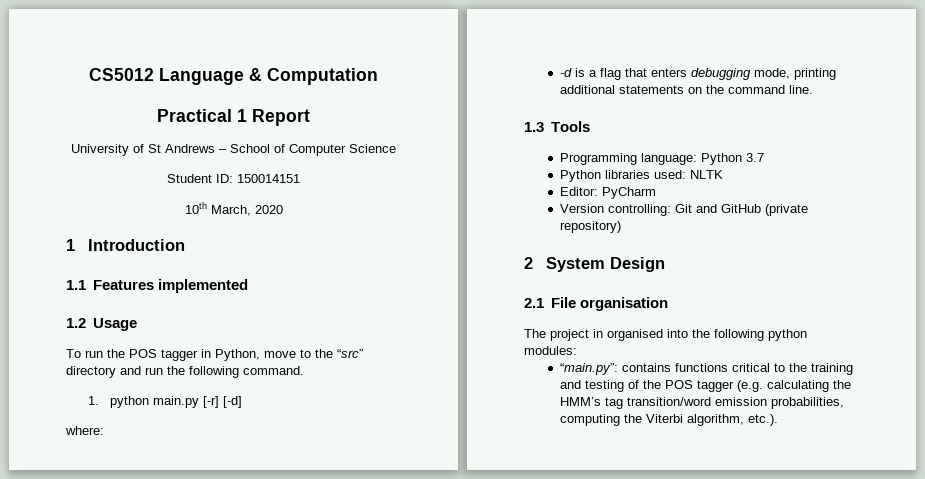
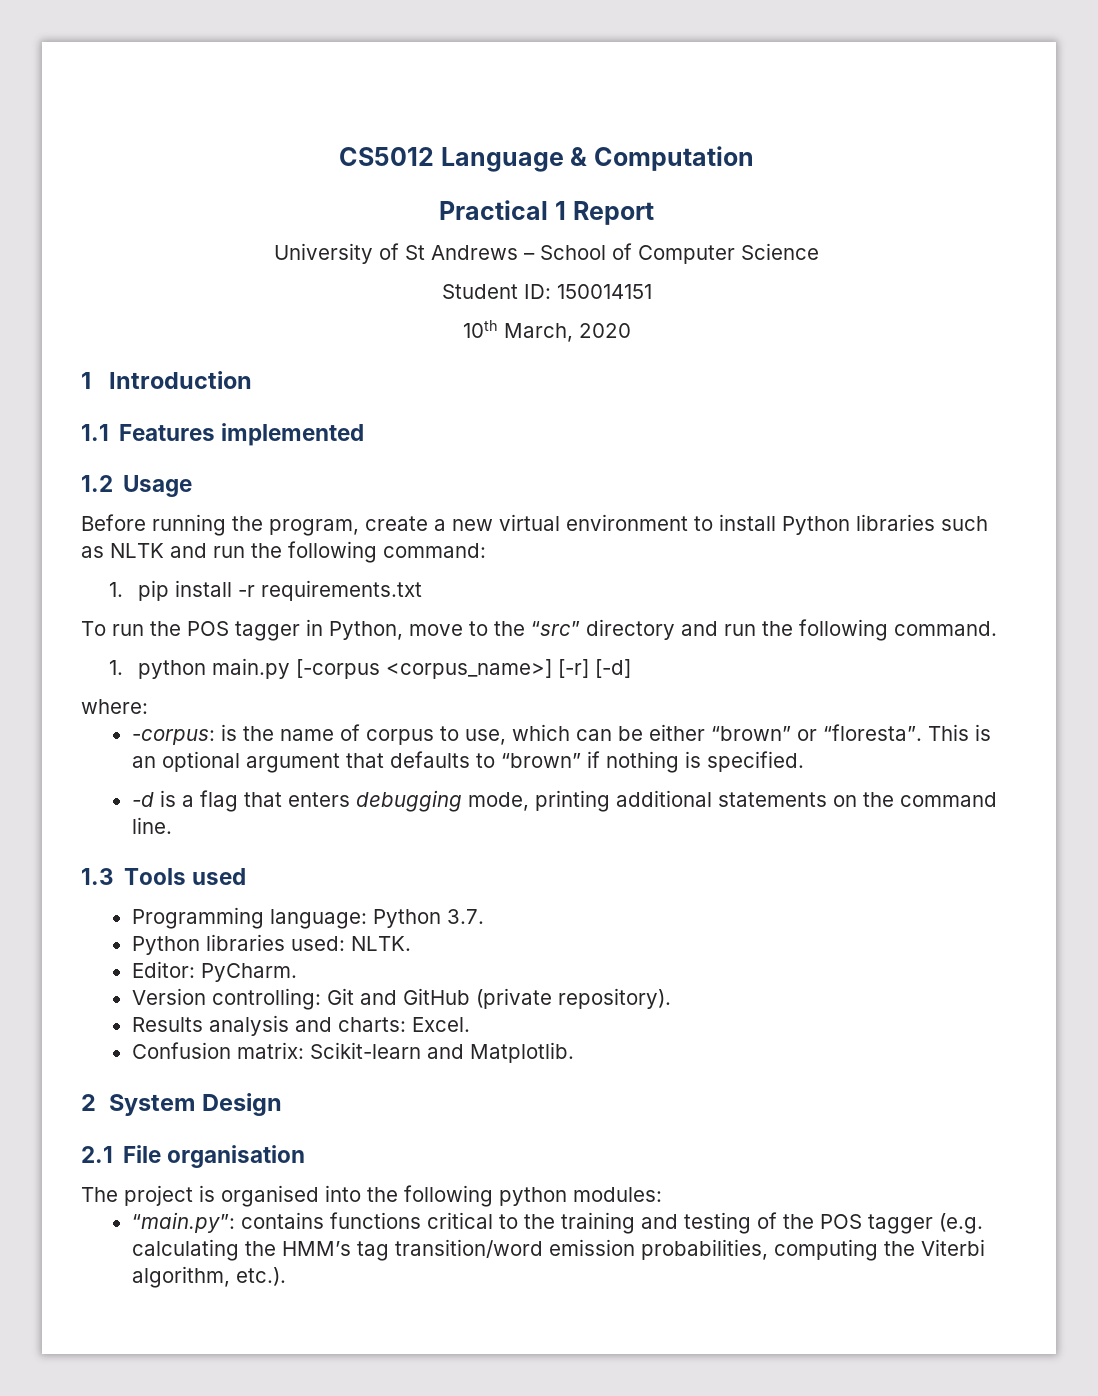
(137, 324) none -> [81,514,988,536] [81,541,486,563] [109,580,422,601] // Before running the program, create a new virtual environment to install Python libraries such as NLTK and run the following command: // 1. pip install -r requirements.txt
(199, 402) none -> [295,659,552,679] [-corpus <corpus_name>]
(104, 430) none -> [131,724,991,745] [131,751,804,773] // -corpus: is the name of corpus to use, which can be either “brown” or “floresta”. This is an optional argument that defaults to “brown” if nothing is specified.
(590, 126) none -> [192,868,247,885] used
[746,153,765,162] 3.7 -> [446,909,484,924] 3.7.
[690,170,724,179] NLTK -> [350,936,411,951] NLTK.
[602,187,657,199] PyCharm -> [200,963,297,982] PyCharm.
[560,221,622,233] repository) -> [557,988,671,1009] [131,1015,470,1036] [131,1042,574,1063] repository). // Results analysis and charts: Excel. // Confusion matrix: Scikit-learn and Matplotlib.
[593,329,603,338] in -> [199,1185,215,1202] is

